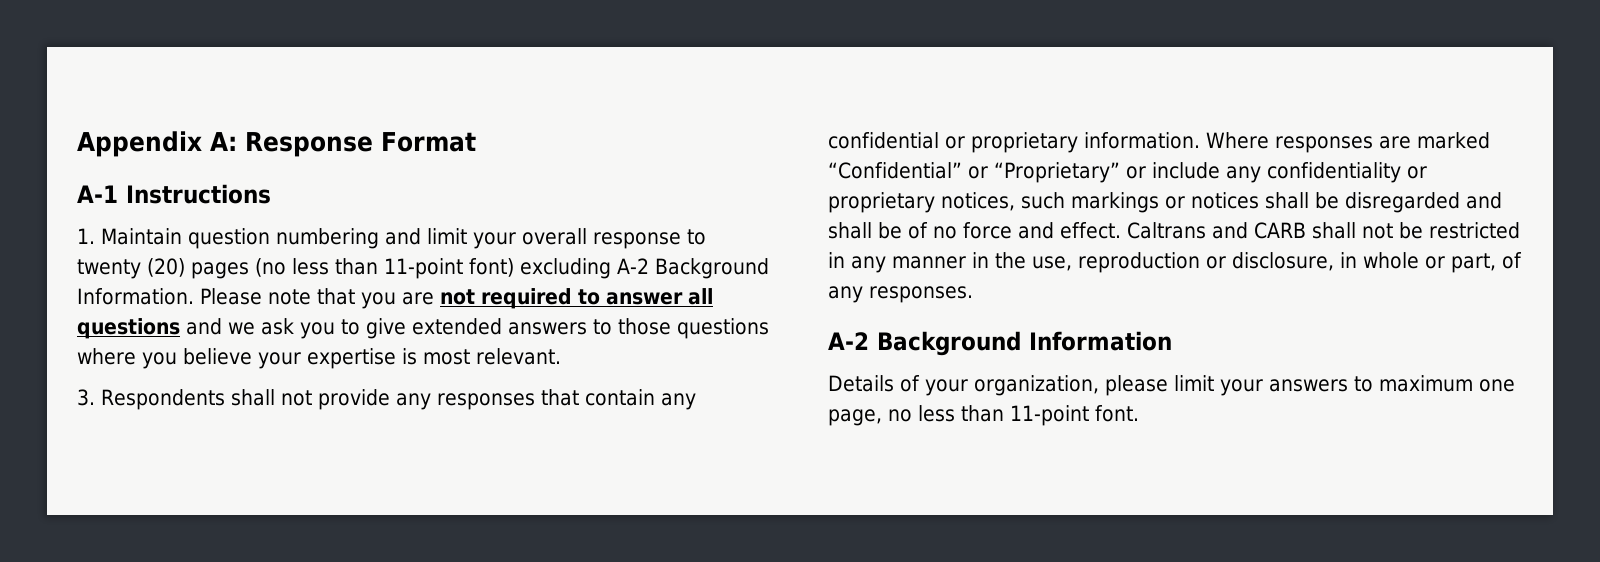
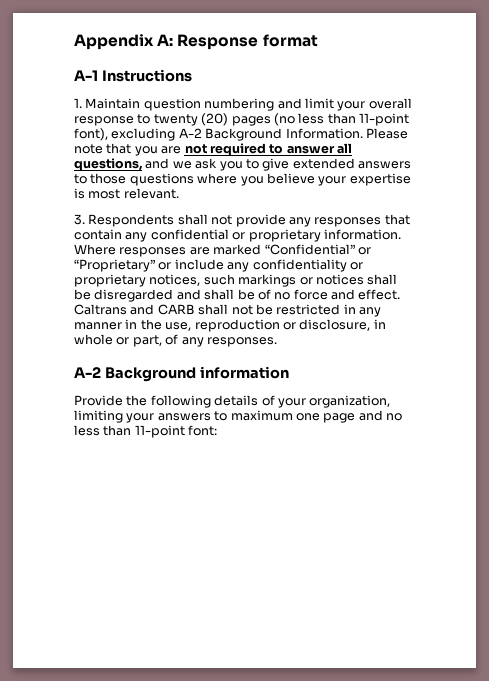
[381,132,476,152] Format -> [262,34,318,47] format
[469,258,514,277] font) -> [74,128,108,141] font),
[77,318,180,339] questions -> [74,158,143,171] questions,
[1029,331,1172,351] [828,375,894,392] Information // Details -> [199,366,289,379] [74,395,259,408] information // Provide the following details
[1105,375,1214,396] please limit -> [74,410,123,423] limiting
[828,409,882,426] page, -> [323,410,383,423] page and
[1095,405,1139,422] font. -> [188,425,218,436] font:

